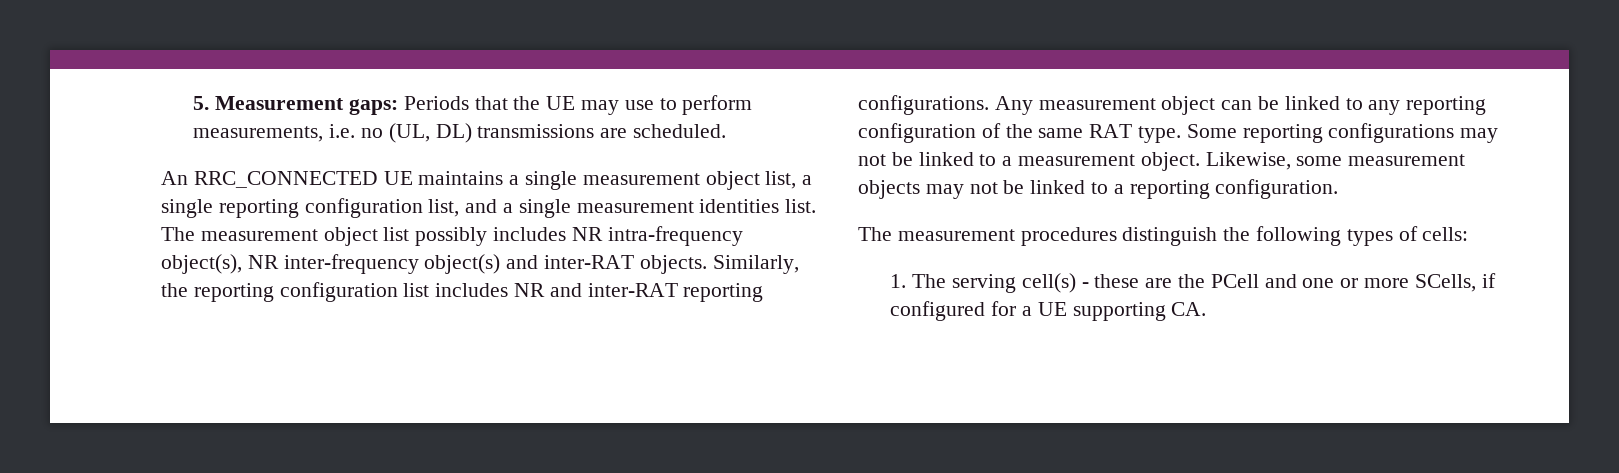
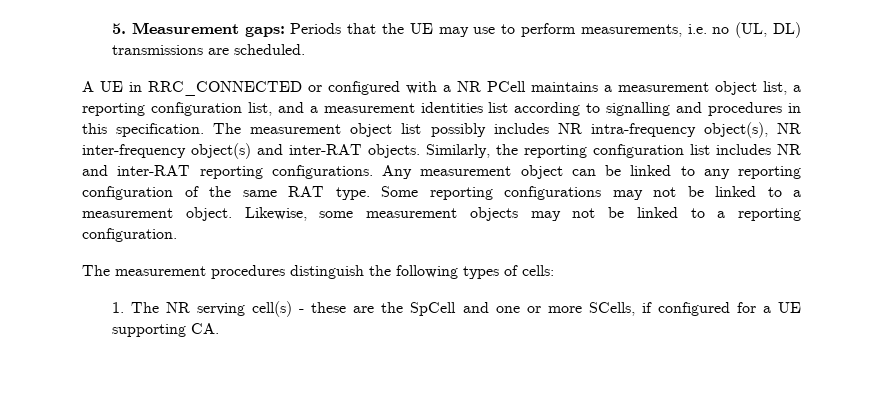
[161,171,413,188] An RRC_CONNECTED UE -> [82,81,526,96] A UE in RRC_CONNECTED or configured with a NR PCell
[525,171,578,190] single -> (612, 88) none
[161,199,213,218] single -> (801, 88) none
[518,199,571,218] single -> (318, 109) none
[785,199,817,213] list. -> [488,102,801,116] [82,123,205,137] list according to signalling and procedures in this specification.
(947, 281) none -> [166,302,191,313] NR
[1210,274,1259,288] PCell -> [410,302,457,316] SpCell

